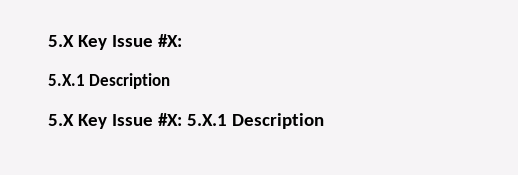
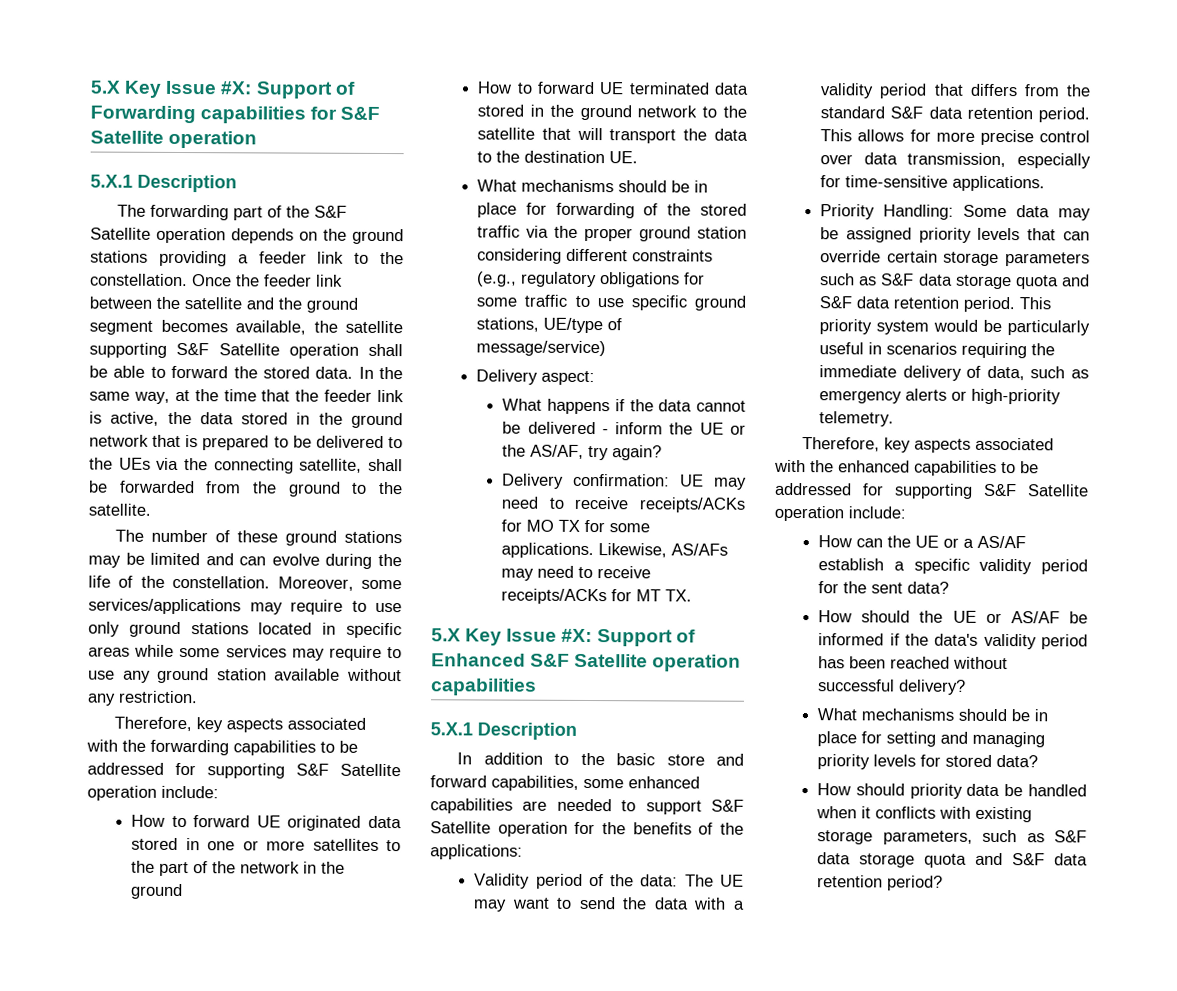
[48,34,182,50] [48,73,171,89] [48,113,324,129] 5.X Key Issue #X: // 5.X.1 Description // 5.X Key Issue #X: 5.X.1 Description -> [90,80,356,99] [90,105,381,124] [90,130,258,149] [90,174,237,193] [117,204,348,221] [90,227,404,245] [90,250,404,267] [90,273,343,287] [89,296,358,313] [89,319,403,335] [89,342,403,359] [89,365,403,380] [89,389,404,404] [89,411,403,429] [89,434,403,451] [89,457,404,474] [89,480,403,497] [88,503,151,516] [115,529,402,546] [88,552,402,569] [88,575,402,591] [88,598,402,615] [88,621,402,639] [88,644,402,661] [88,667,402,684] [87,690,198,706] [114,716,367,733] [86,739,358,756] [87,762,401,779] [87,785,219,801] [131,814,402,831] [131,837,401,852] [131,860,346,877] [131,883,184,900] [477,81,749,95] [477,104,747,121] [477,127,748,144] [477,150,639,164] [477,179,709,193] [477,202,747,219] [477,225,747,242] [477,248,714,264] [477,271,706,288] [476,294,746,311] [476,317,623,334] [476,340,607,357] [476,369,596,386] [502,398,746,415] [502,421,746,435] [502,444,663,461] [502,473,747,490] [501,496,745,513] [501,519,651,533] [501,542,729,559] [501,565,652,581] [501,588,693,605] [431,628,696,647] [431,653,742,672] [431,678,537,696] [430,722,577,740] [457,752,744,766] [430,775,700,791] [430,798,744,815] [430,821,744,837] [430,844,523,860] [474,873,744,889] [473,896,745,912] [820,83,1091,99] [820,106,1090,123] [820,129,1090,146] [820,152,1091,169] [820,175,1046,192] [820,204,1091,221] [820,227,1090,243] [820,250,1090,267] [820,273,1090,290] [819,296,1052,313] [819,319,1090,336] [819,342,1056,359] [819,365,1089,381] [819,388,1062,405] [819,411,895,427] [802,437,1055,453] [774,459,1039,476] [775,482,1089,499] [774,505,906,522] [818,535,1027,549] [818,558,1088,575] [818,581,950,594] [818,610,1088,624] [818,633,1088,650] [818,656,1009,670] [818,679,967,695] [817,708,1049,722] [817,731,1046,748] [817,754,1039,770] [817,783,1087,799] [816,806,1033,823] [817,829,1087,845] [817,852,1088,868] [817,875,944,891] 5.X Key Issue #X: Support of Forwarding capabilities for S&F Satellite operation // 5.X.1 Description // The forwarding part of the S&F Satellite operation depends on the ground stations providing a feeder link to the constellation. Once the feeder link between the satellite and the ground segment becomes available, the satellite supporting S&F Satellite operation shall be able to forward the stored data. In the same way, at the time that the feeder link is active, the data stored in the ground network that is prepared to be delivered to the UEs via the connecting satellite, shall be forwarded from the ground to the satellite. // The number of these ground stations may be limited and can evolve during the life of the constellation. Moreover, some services/applications may require to use only ground stations located in specific areas while some services may require to use any ground station available without any restriction. // Therefore, key aspects associated with the forwarding capabilities to be addressed for supporting S&F Satellite operation include: // How to forward UE originated data stored in one or more satellites to the part of the network in the ground // How to forward UE terminated data stored in the ground network to the satellite that will transport the data to the destination UE. // What mechanisms should be in place for forwarding of the stored traffic via the proper ground station considering different constraints (e.g., regulatory obligations for some traffic to use specific ground stations, UE/type of message/service) // Delivery aspect: // What happens if the data cannot be delivered - inform the UE or the AS/AF, try again? // Delivery confirmation: UE may need to receive receipts/ACKs for MO TX for some applications. Likewise, AS/AFs may need to receive receipts/ACKs for MT TX. // 5.X Key Issue #X: Support of Enhanced S&F Satellite operation capabilities // 5.X.1 Description // In addition to the basic store and forward capabilities, some enhanced capabilities are needed to support S&F Satellite operation for the benefits of the applications: // Validity period of the data: The UE may want to send the data with a validity period that differs from the standard S&F data retention period. This allows for more precise control over data transmission, especially for time-sensitive applications. // Priority Handling: Some data may be assigned priority levels that can override certain storage parameters such as S&F data storage quota and S&F data retention period. This priority system would be particularly useful in scenarios requiring the immediate delivery of data, such as emergency alerts or high-priority telemetry. // Therefore, key aspects associated with the enhanced capabilities to be addressed for supporting S&F Satellite operation include: // How can the UE or a AS/AF establish a specific validity period for the sent data? // How should the UE or AS/AF be informed if the data's validity period has been reached without successful delivery? // What mechanisms should be in place for setting and managing priority levels for stored data? // How should priority data be handled when it conflicts with existing storage parameters, such as S&F data storage quota and S&F data retention period?

